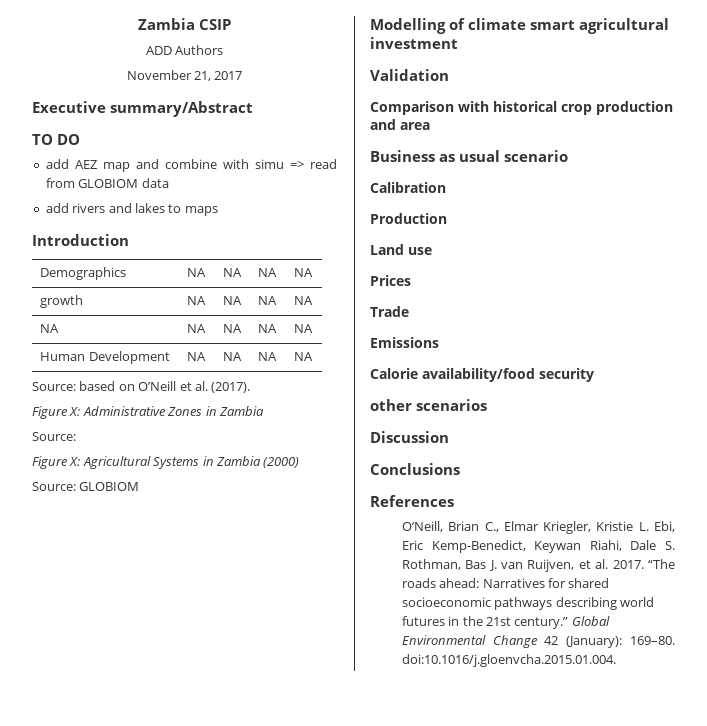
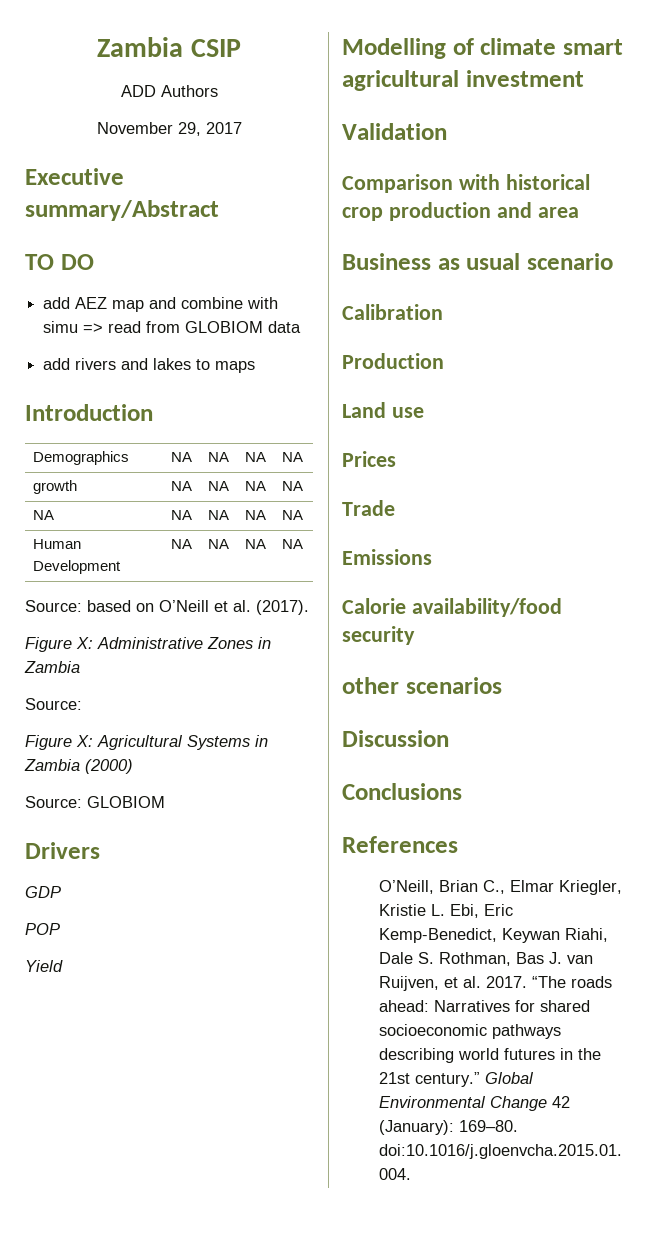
[194,71,211,81] 21, -> [177,122,201,136] 29,
(140, 486) none -> [25,842,100,859] [25,886,61,898] [25,923,60,935] [25,960,63,972] // Drivers // GDP // POP // Yield

